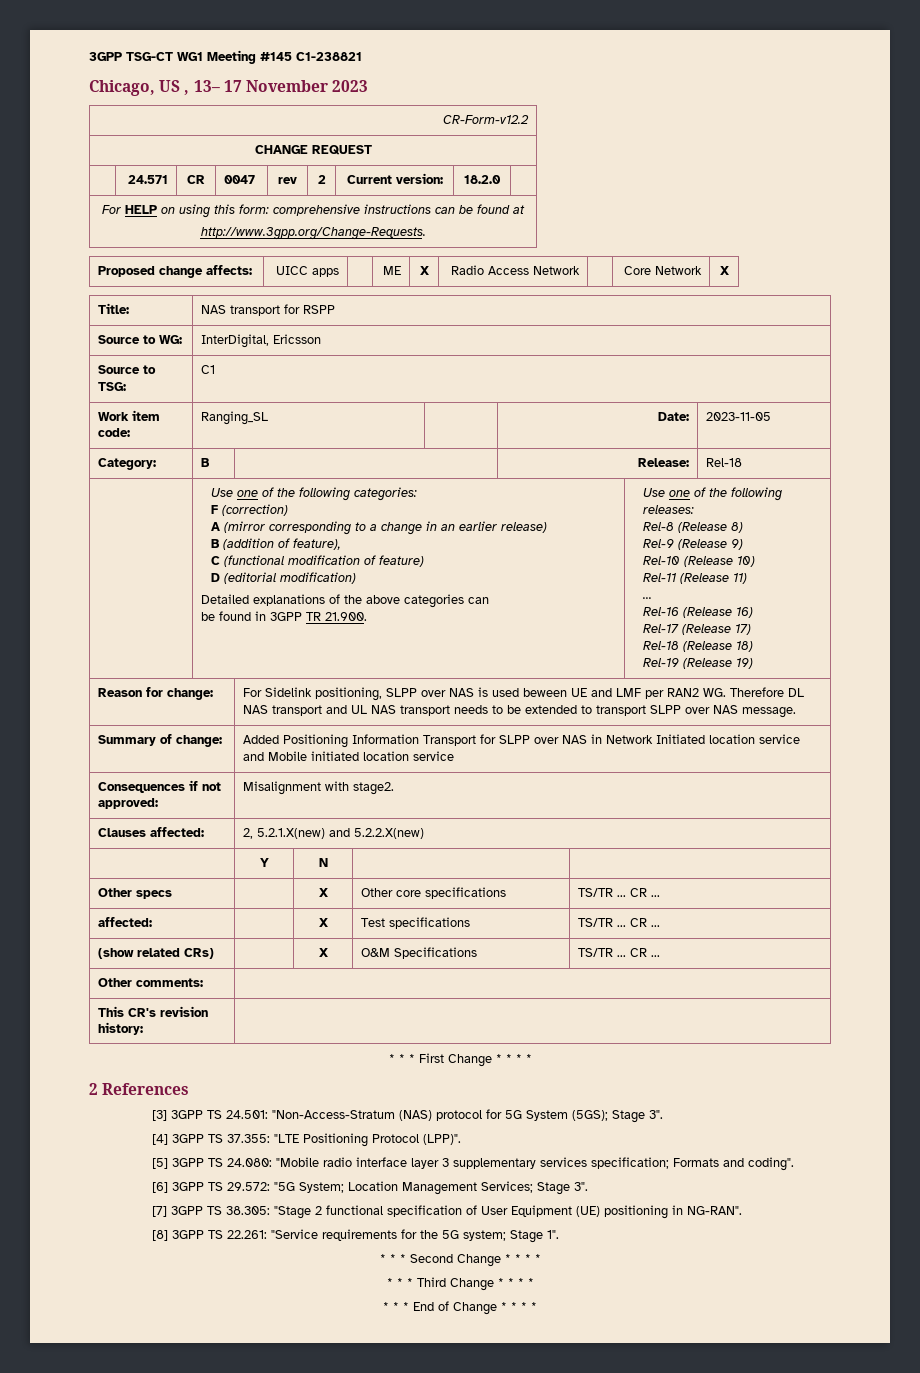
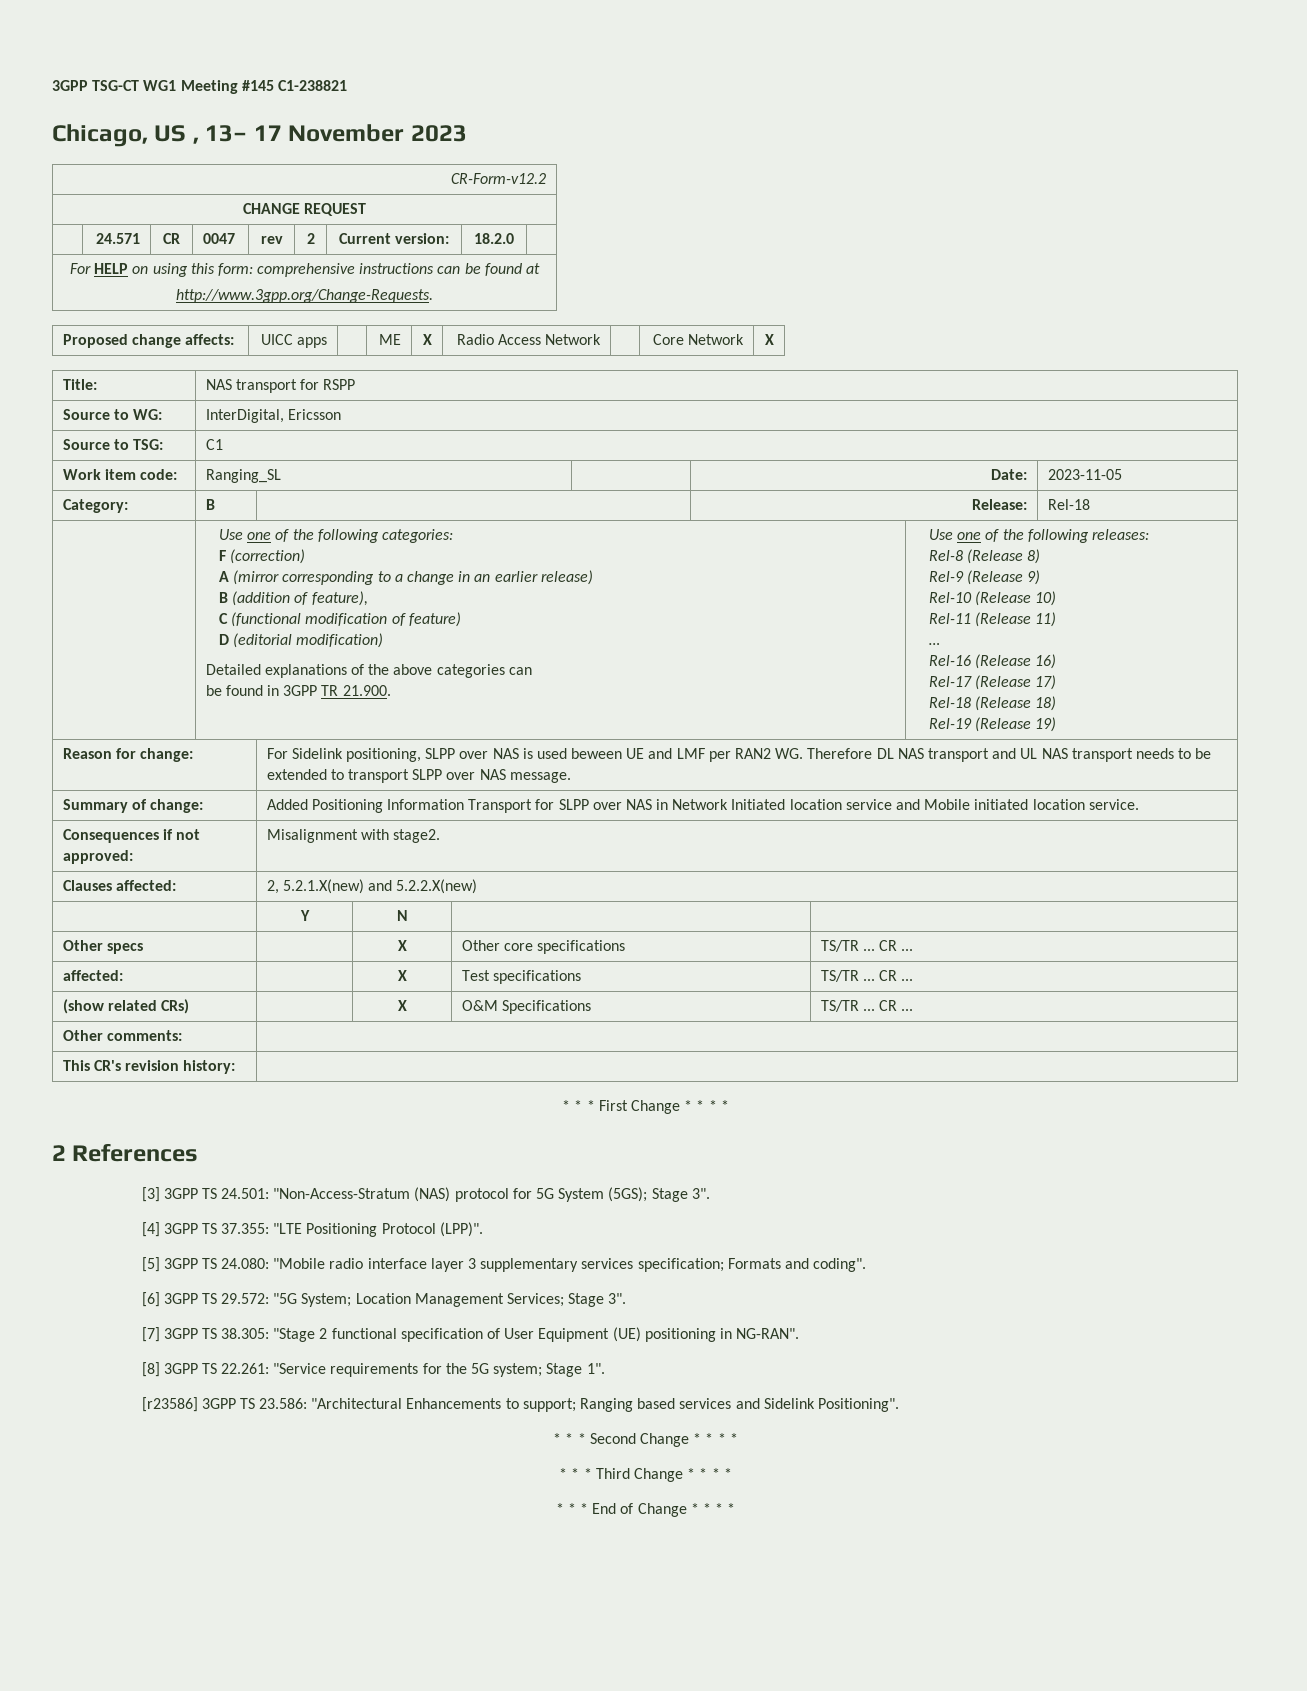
[413,751,455,761] service -> [1088,799,1139,810] service.
(559, 1234) none -> [141,1397,899,1412] // [r23586] 3GPP TS 23.586: "Architectural Enhancements to support; Ranging based services and Sidelink Positioning".

